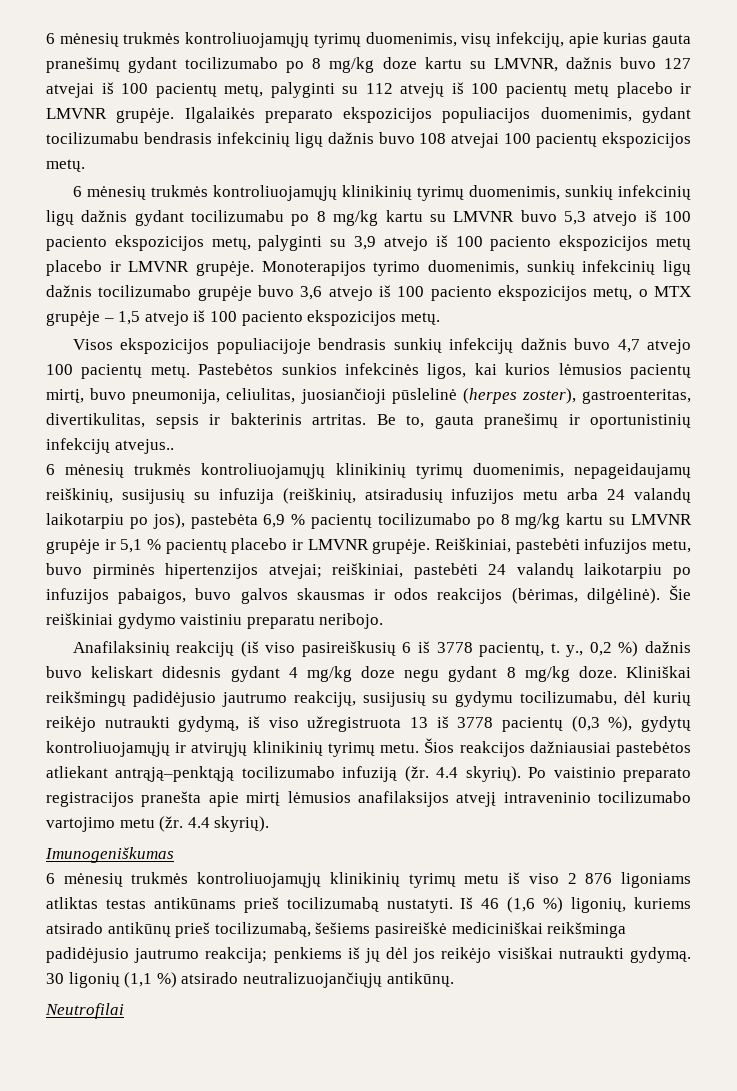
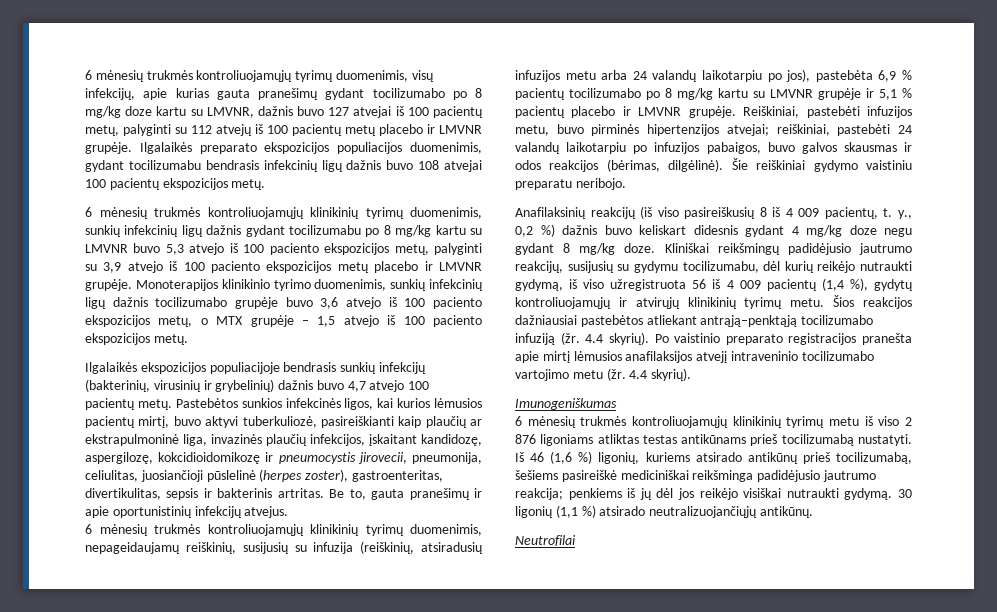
(366, 268) none -> [221,279,270,289] klinikinio
[72,339,113,350] Visos -> [85,362,137,374] Ilgalaikės
(514, 346) none -> [85,379,275,392] (bakterinių, virusinių ir grybelinių)
(127, 394) none -> [205,416,482,428] [85,434,482,446] [85,452,407,464] aktyvi tuberkuliozė, pasireiškianti kaip plaučių ar ekstrapulmoninė liga, invazinės plaučių infekcijos, įskaitant kandidozę, aspergilozę, kokcidioidomikozę ir pneumocystis jirovecii,
(580, 419) none -> [85,506,109,518] apie
[114,439,174,454] atvejus.. -> [244,506,289,518] atvejus.
[402,641,473,653] 6 iš 3778 -> [759,207,820,217] 8 iš 4 009
[410,716,600,732] 13 iš 3778 pacientų (0,3 -> [692,278,844,291] 56 iš 4 009 pacientų (1,4

